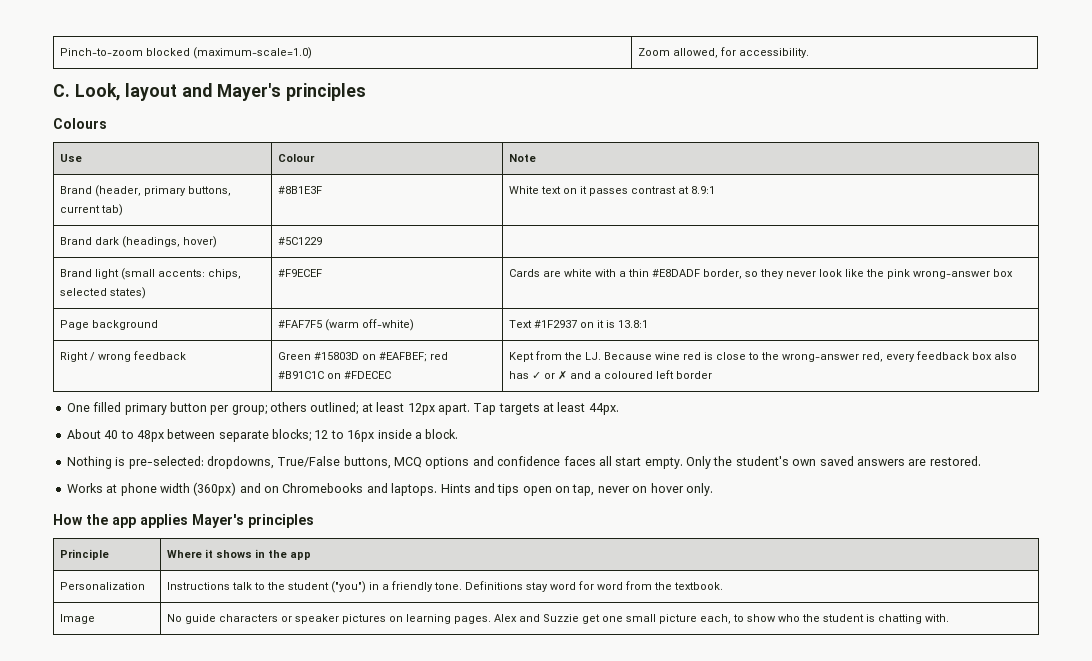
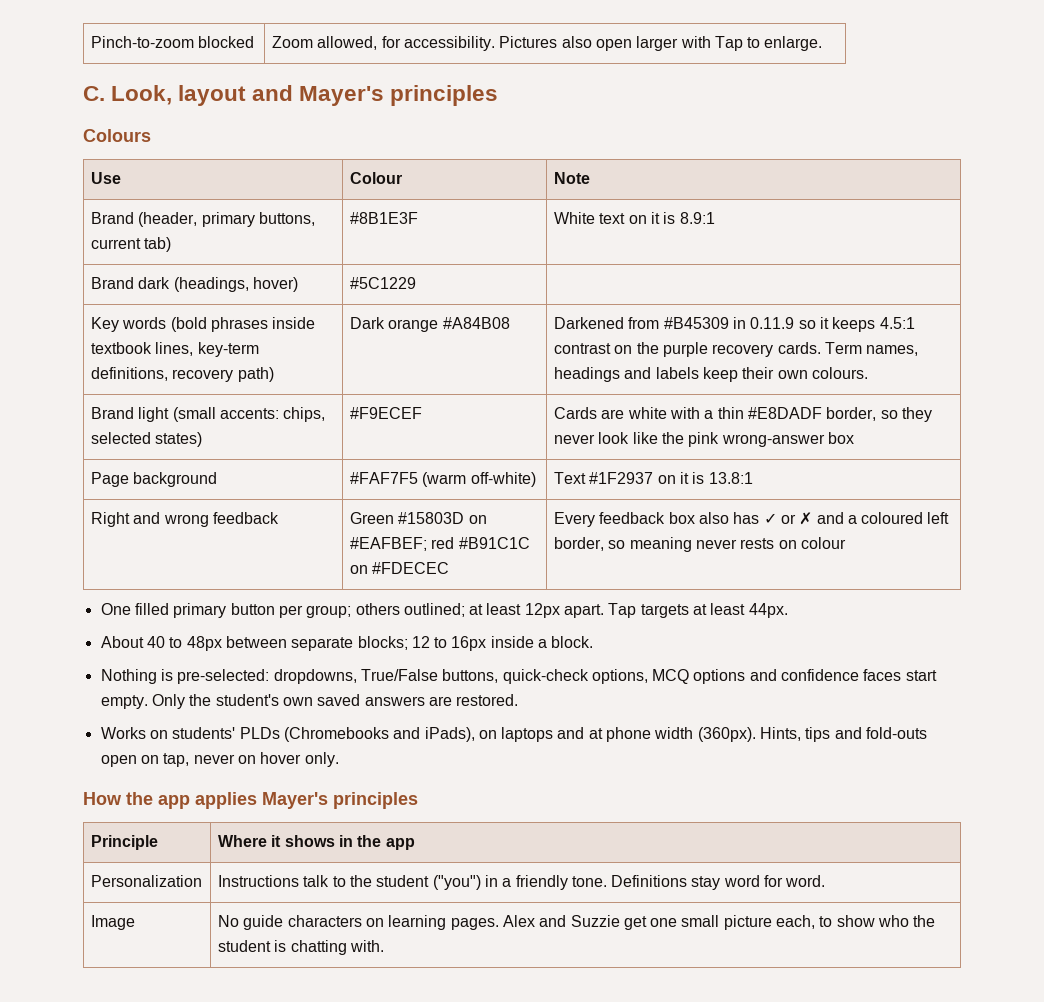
[192,47,312,59] (maximum-scale=1.0) -> (255, 42) none
(809, 53) none -> [499,36,823,51] Pictures also open larger with Tap to enlarge.
[588,186,689,196] passes contrast at -> [663,212,676,224] is
(322, 241) none -> [90,317,316,332] [90,342,259,357] [90,367,274,382] [349,317,510,332] [553,317,915,332] [553,342,919,357] [553,367,868,382] // Key words (bold phrases inside textbook lines, key-term definitions, recovery path) | Dark orange #A84B08 | Darkened from #B45309 in 0.11.9 so it keeps 4.5:1 contrast on the purple recovery cards. Term names, headings and labels keep their own colours.
[89,352,95,361] / -> [133,512,161,524] and
[508,351,915,362] Kept from the LJ. Because wine red is close to the wrong-answer red, every -> [553,512,595,527] Every
[675,371,712,379] border -> [553,537,846,552] border, so meaning never rests on colour
(391, 462) none -> [502,669,648,684] quick-check options,
[598,456,612,466] all -> (902, 675) none
[106,482,520,496] at phone width (360px) and on Chromebooks and laptops. Hints and tips -> [149,727,928,742] on students' PLDs (Chromebooks and iPads), on laptops and at phone width (360px). Hints, tips and fold-outs
[596,581,723,590] word from the textbook. -> [785,875,826,887] word.
[280,614,386,624] or speaker pictures -> (362, 921) none

